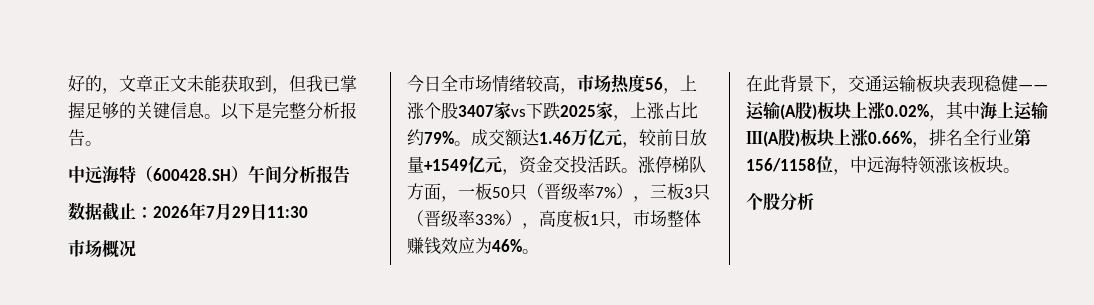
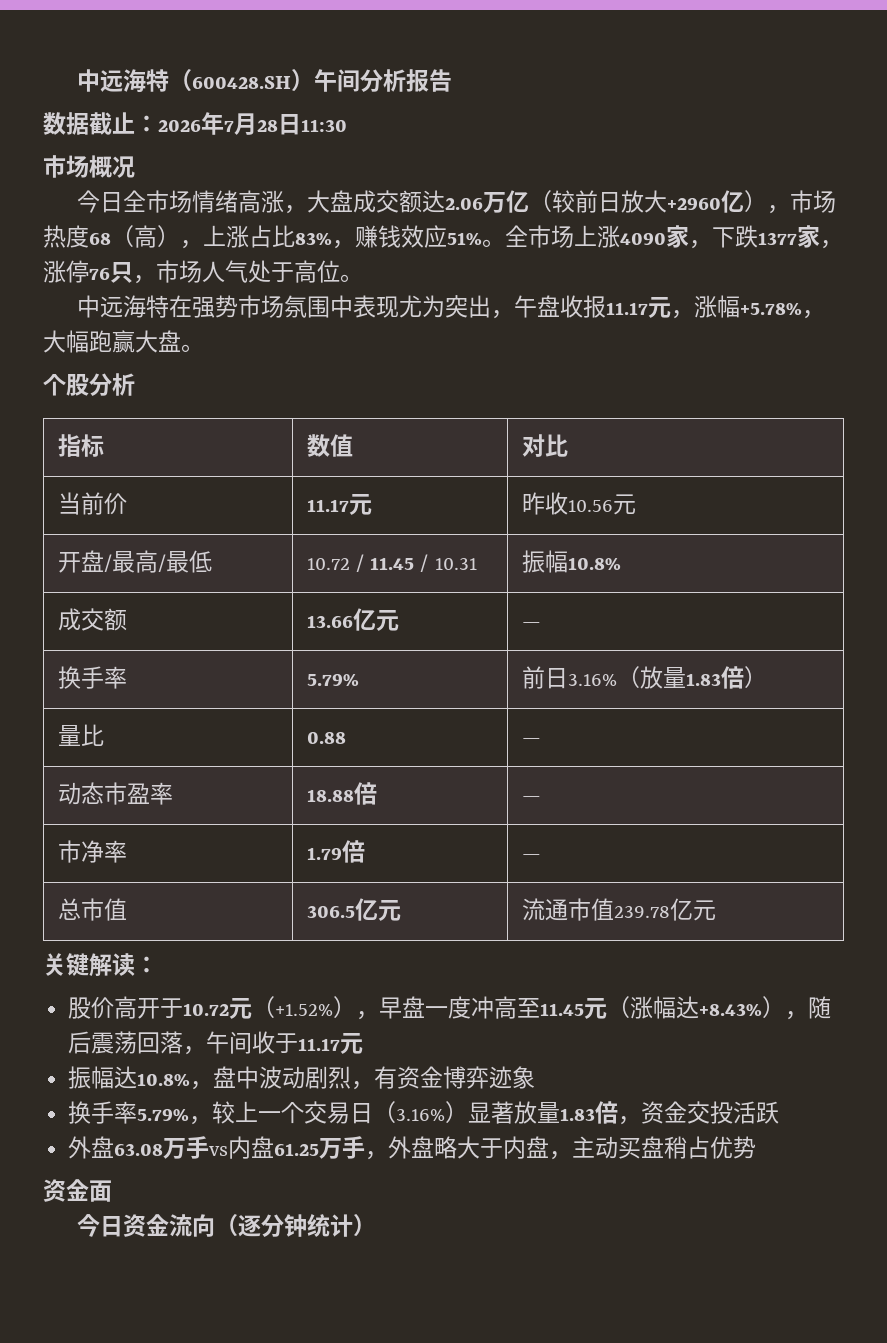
[68,75,357,94] [68,102,357,120] [68,129,102,146] 好的，文章正文未能获取到，但我已掌握足够的关键信息。以下是完整分析报告。 // -> (77, 80) none
[232,206,250,218] 29 -> [257,119,278,132] 28
[526,74,697,94] [407,102,698,121] [407,129,707,148] [407,155,706,175] [407,183,710,202] [407,210,701,229] [407,237,539,255] [746,75,1048,94] [746,101,1048,121] [746,128,1031,148] [746,156,1020,175] [746,193,814,211] 较高，市场热度56，上涨个股3407家vs下跌2025家，上涨占比约79%。成交额达1.46万亿元，较前日放量+1549亿元，资金交投活跃。涨停梯队方面，一板50只（晋级率7%），三板3只（晋级率33%），高度板1只，市场整体赚钱效应为46%。 // 在此背景下，交通运输板块表现稳健——运输(A股)板块上涨0.02%，其中海上运输Ⅲ(A股)板块上涨0.66%，排名全行业第156/1158位，中远海特领涨该板块。 // 个股分析 -> [238,190,837,214] [43,225,843,249] [43,260,363,284] [77,295,826,319] [43,330,204,353] [43,373,135,396] [57,434,104,457] [306,434,353,457] [521,434,568,457] [57,492,127,515] [306,494,372,515] [521,492,636,515] [57,550,212,573] [306,554,477,572] [521,550,621,573] [57,608,127,631] [306,608,399,631] [521,622,541,628] [57,666,127,689] [306,673,359,686] [521,666,767,689] [57,724,104,746] [306,731,346,744] [521,738,541,744] [57,782,173,805] [306,782,377,805] [521,796,541,802] [57,840,127,863] [306,840,365,863] [521,854,541,860] [57,898,127,921] [306,898,401,921] [521,898,716,921] [43,953,158,977] [68,996,832,1020] [68,1031,364,1055] [68,1066,536,1090] [68,1101,780,1125] [68,1136,757,1160] [43,1179,112,1202] [77,1214,377,1237] 高涨，大盘成交额达2.06万亿（较前日放大+2960亿），市场热度68（高），上涨占比83%，赚钱效应51%。全市场上涨4090家，下跌1377家，涨停76只，市场人气处于高位。 // 中远海特在强势市场氛围中表现尤为突出，午盘收报11.17元，涨幅+5.78%，大幅跑赢大盘。 // 个股分析 // 指标 | 数值 | 对比 // 当前价 | 11.17元 | 昨收10.56元 // 开盘/最高/最低 | 10.72 / 11.45 / 10.31 | 振幅10.8% // 成交额 | 13.66亿元 | — // 换手率 | 5.79% | 前日3.16%（放量1.83倍） // 量比 | 0.88 | — // 动态市盈率 | 18.88倍 | — // 市净率 | 1.79倍 | — // 总市值 | 306.5亿元 | 流通市值239.78亿元 // 关键解读： // 股价高开于10.72元（+1.52%），早盘一度冲高至11.45元（涨幅达+8.43%），随后震荡回落，午间收于11.17元 // 振幅达10.8%，盘中波动剧烈，有资金博弈迹象 // 换手率5.79%，较上一个交易日（3.16%）显著放量1.83倍，资金交投活跃 // 外盘63.08万手vs内盘61.25万手，外盘略大于内盘，主动买盘稍占优势 // 资金面 // 今日资金流向（逐分钟统计）

